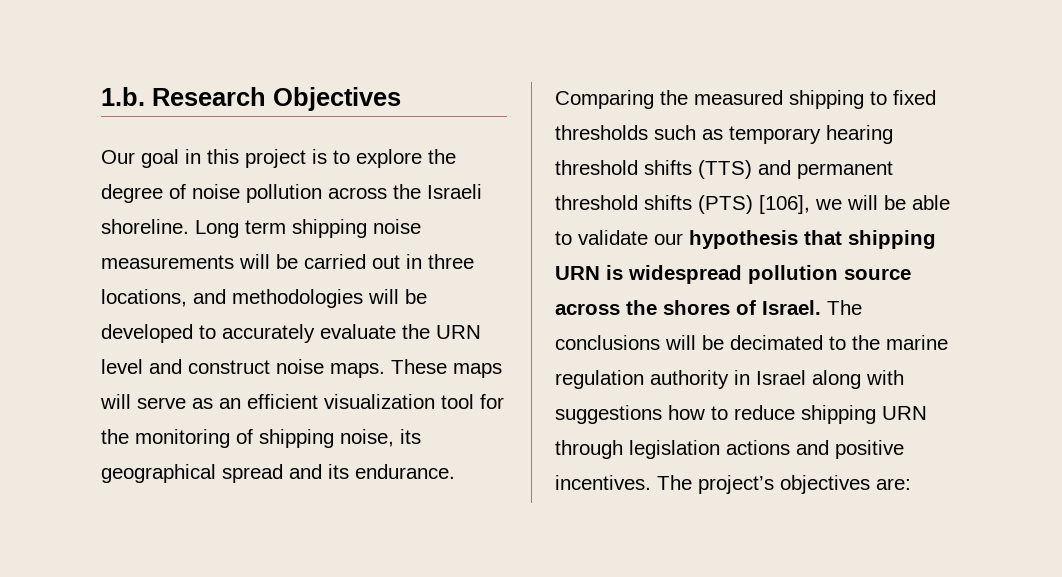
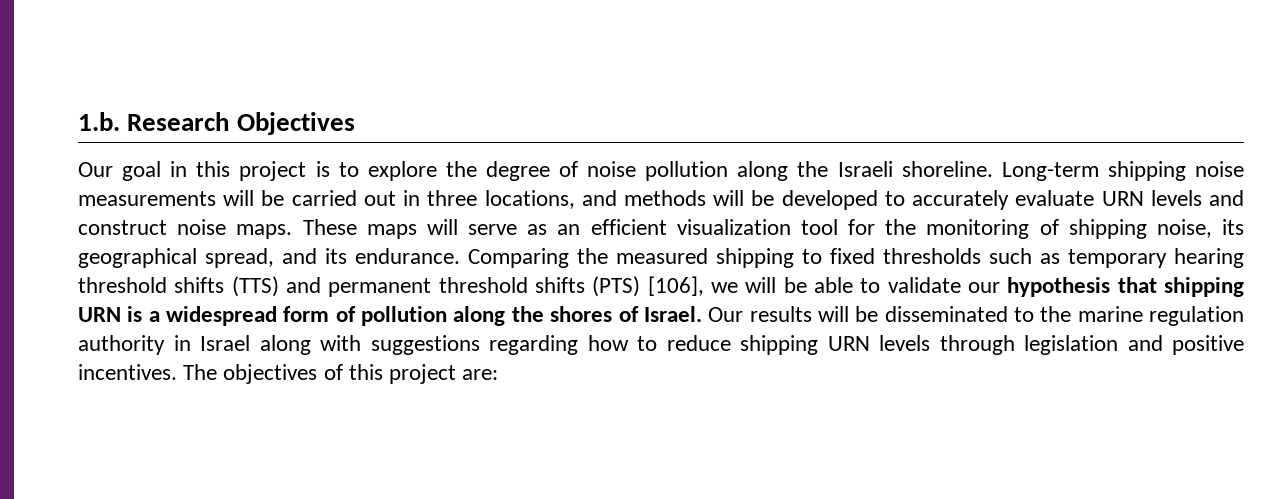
[328,187,387,199] across -> [737,161,789,181] along
[195,220,286,238] Long term -> [1001,162,1099,181] Long-term
[232,289,363,308] methodologies -> [624,190,706,206] methods
[402,324,481,339] [101,359,143,374] the URN level -> [1101,190,1202,206] URN levels
[222,464,283,483] spread -> [205,248,274,268] spread,
[628,265,911,284] [555,303,620,315] widespread pollution source across -> [148,306,506,326] a widespread form of pollution along
[827,300,862,315] [555,335,823,350] The conclusions will be decimated -> [708,306,1008,322] Our results will be disseminated
(662, 414) none -> [489,335,578,355] regarding
(927, 413) none -> [879,335,930,351] levels
[726,440,790,455] actions -> (1118, 345) none
[698,475,870,494] project’s objectives -> [223,364,457,384] objectives of this project

